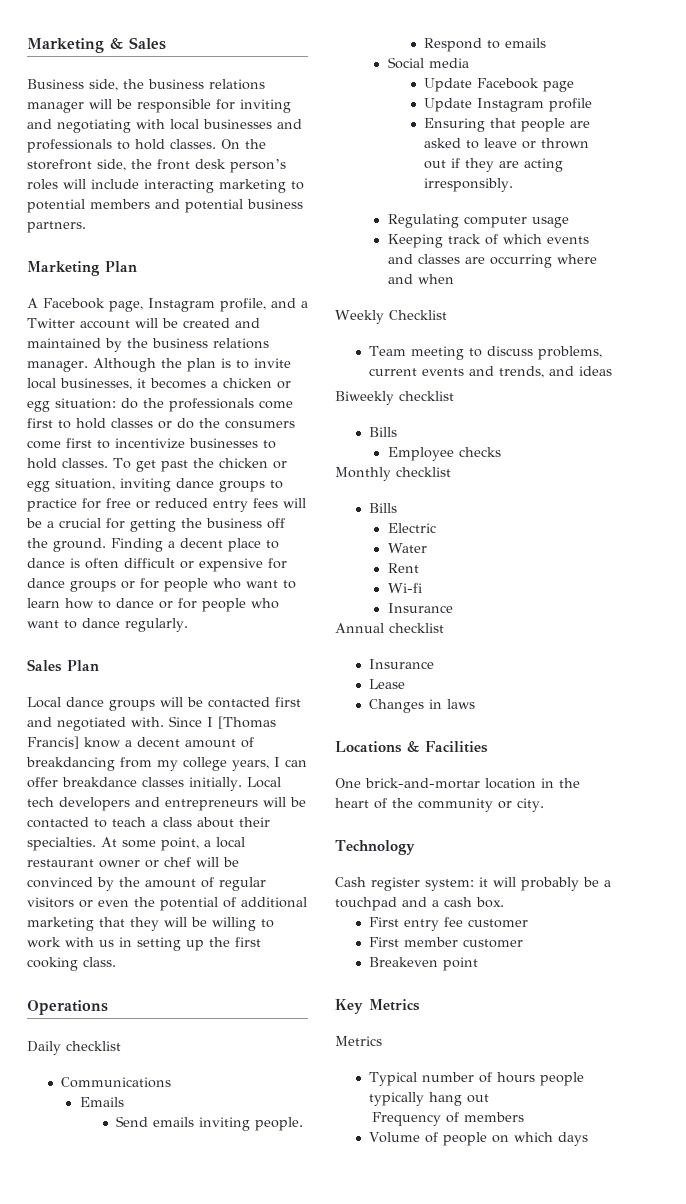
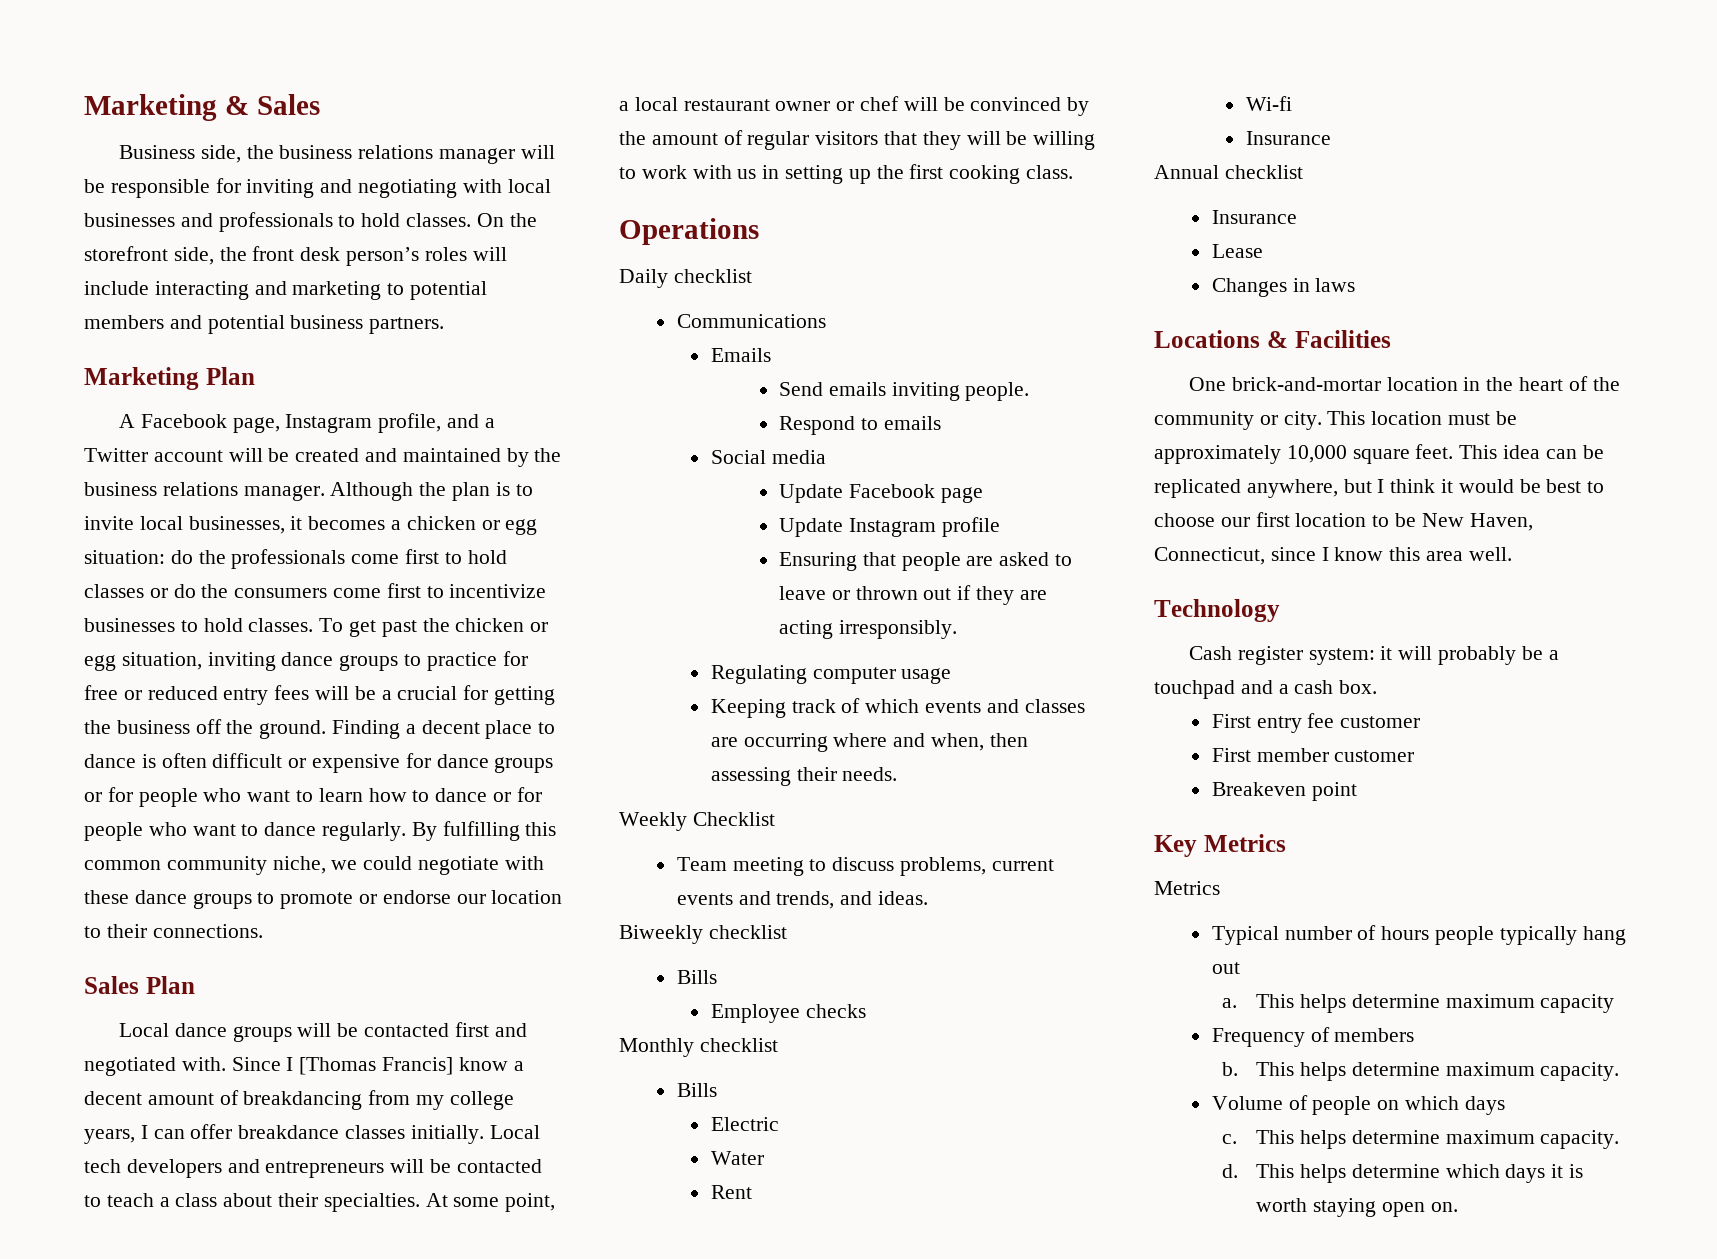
(214, 186) none -> [254,281,287,295] and
(188, 625) none -> [411,821,557,841] [84,856,544,875] [84,890,563,909] [84,924,263,938] By fulfilling this common community niche, we could negotiate with these dance groups to promote or endorse our location to their connections.
[79,897,307,911] [27,917,94,931] or even the potential of additional marketing -> (879, 138) none
[417,274,454,284] when -> [930,733,1028,751] [710,767,898,786] when, then assessing their needs.
[579,366,613,376] ideas -> [877,891,928,905] ideas.
(544, 805) none -> [1327,411,1517,425] [1154,444,1604,464] [1154,479,1605,498] [1154,512,1533,531] [1154,547,1512,565] This location must be approximately 10,000 square feet. This idea can be replicated anywhere, but I think it would be best to choose our first location to be New Haven, Connecticut, since I know this area well.
[371,1112,524,1126] Frequency of members -> [1222,994,1615,1013] [1211,1027,1415,1047] [1222,1062,1620,1081] a. This helps determine maximum capacity // Frequency of members // b. This helps determine maximum capacity.
(589, 1139) none -> [1222,1130,1620,1149] [1222,1164,1584,1183] [1256,1198,1458,1217] // c. This helps determine maximum capacity. // d. This helps determine which days it is worth staying open on.

